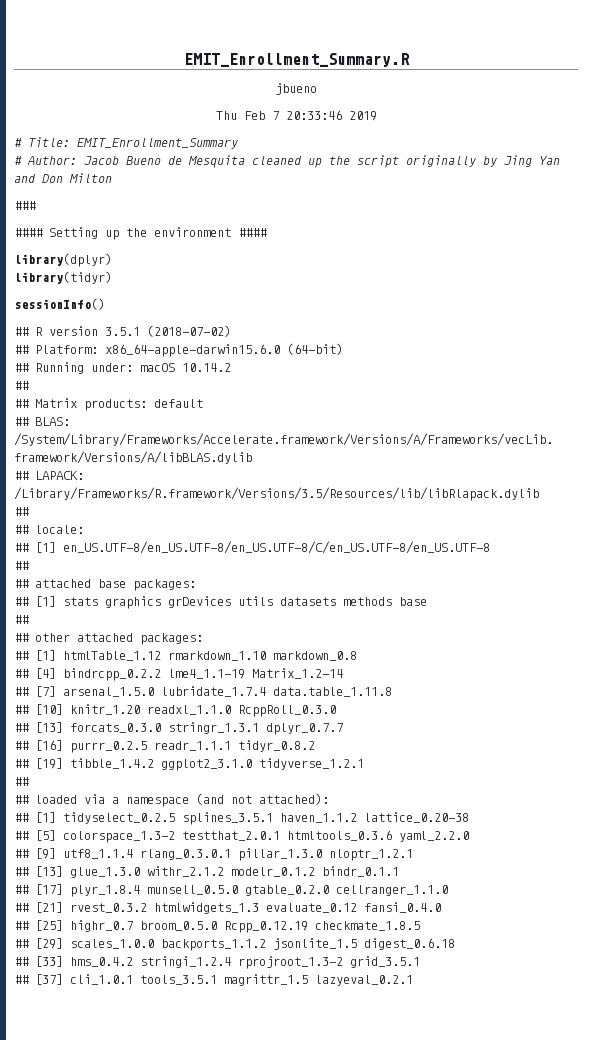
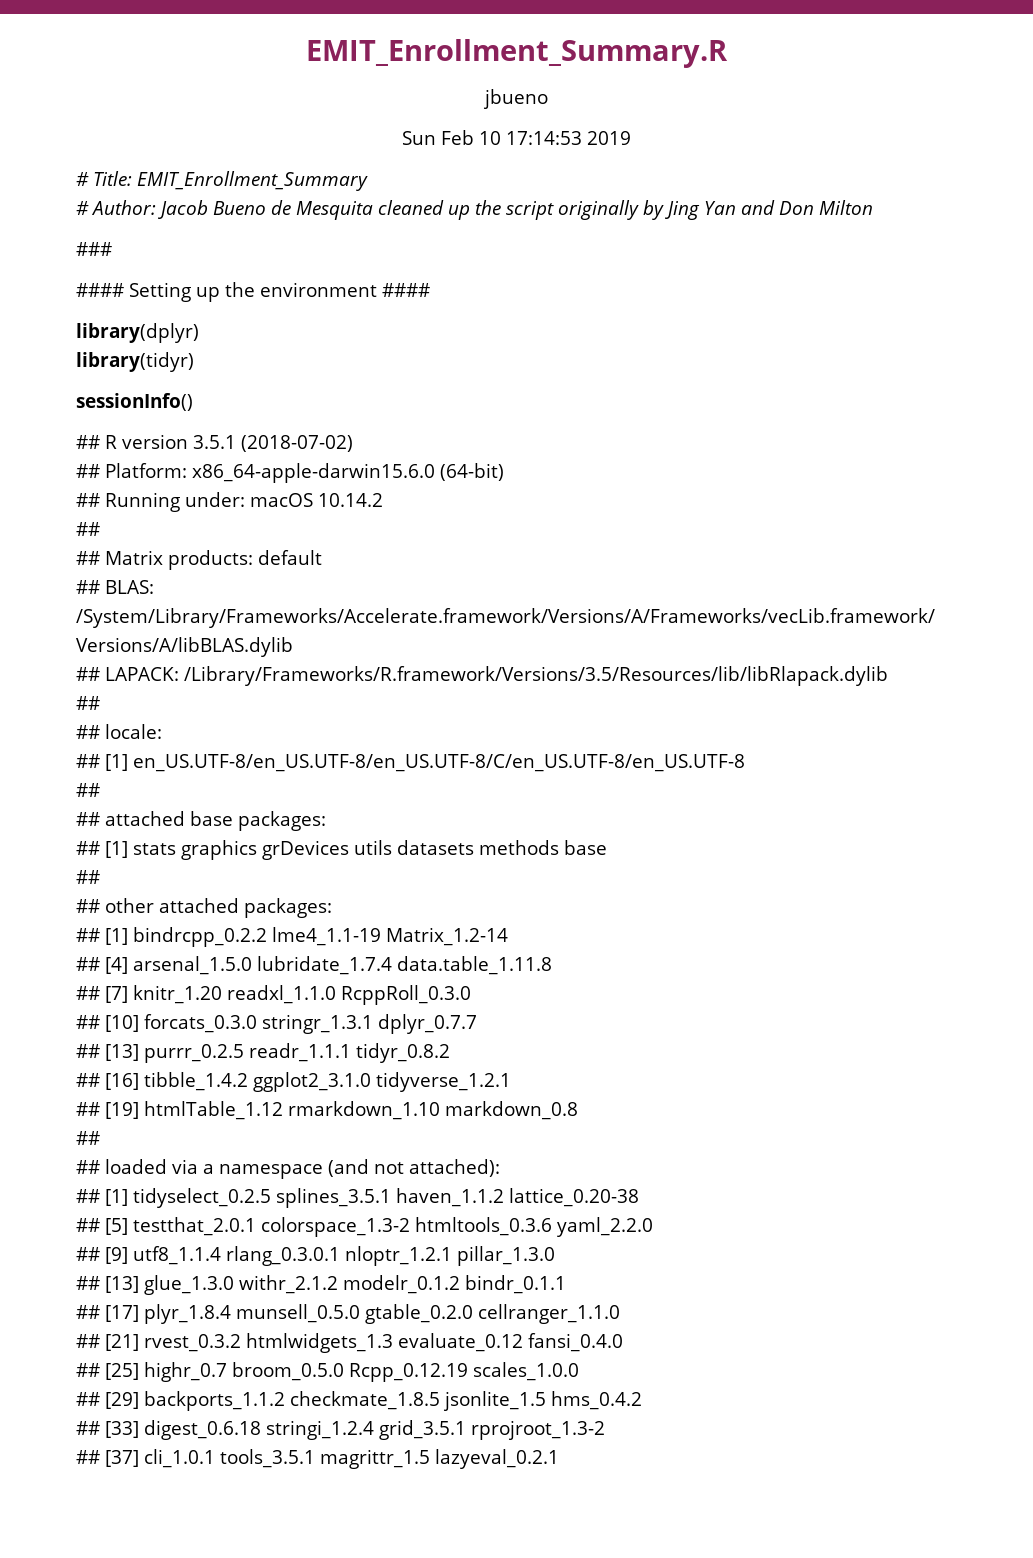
[215,110,342,120] Thu Feb 7 20:33:46 -> [402,130,582,145] Sun Feb 10 17:14:53
[63,651,357,661] [14,668,56,679] htmlTable_1.12 rmarkdown_1.10 markdown_0.8 // ## [4] -> (128, 936) none
[35,686,56,697] [7] -> [105,957,128,974] [4]
[35,704,63,715] [10] -> [105,986,128,1003] [7]
[35,722,63,733] [13] -> [105,1015,139,1032] [10]
[35,740,63,751] [16] -> [105,1044,139,1061] [13]
[35,758,63,769] [19] -> [105,1073,139,1090] [16]
(364, 764) none -> [76,1101,578,1120] // ## [19] htmlTable_1.12 rmarkdown_1.10 markdown_0.8
[63,831,280,843] colorspace_1.3-2 testthat_2.0.1 -> [133,1217,410,1237] testthat_2.0.1 colorspace_1.3-2
(231, 854) none -> [345,1246,452,1266] nloptr_1.2.1
[329,849,413,861] nloptr_1.2.1 -> (555, 1256) none
[315,921,420,931] checkmate_1.8.5 -> [473,1362,579,1381] scales_1.0.0
[70,938,455,951] scales_1.0.0 backports_1.1.2 jsonlite_1.5 digest_0.6.18 -> [144,1391,642,1411] backports_1.1.2 checkmate_1.8.5 jsonlite_1.5 hms_0.4.2
[70,956,231,968] hms_0.4.2 stringi_1.2.4 -> [144,1420,466,1440] digest_0.6.18 stringi_1.2.4 grid_3.5.1
[350,956,420,968] grid_3.5.1 -> (605, 1430) none

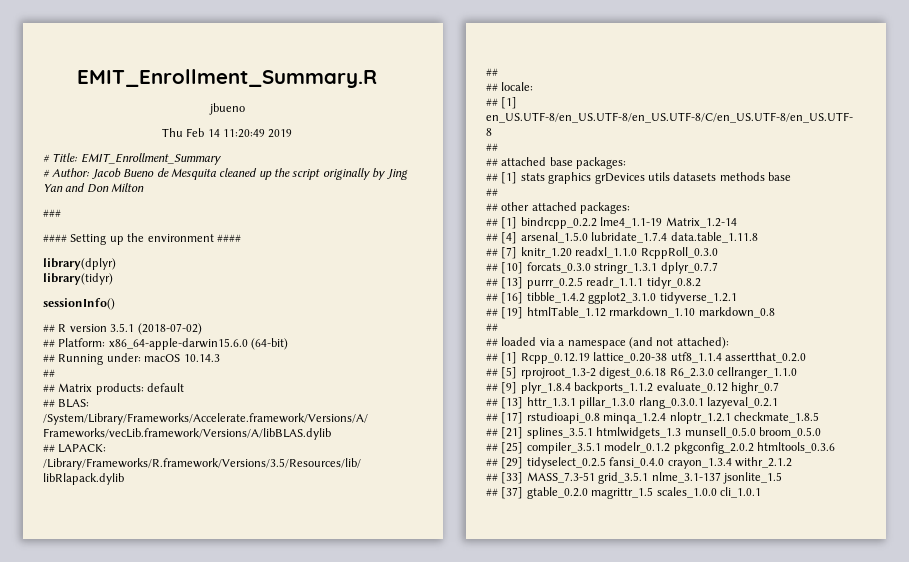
[402,130,582,145] Sun Feb 10 17:14:53 -> [161,128,265,138] Thu Feb 14 11:20:49
[318,493,383,507] 10.14.2 -> [183,354,220,362] 10.14.3
[133,1188,504,1208] tidyselect_0.2.5 splines_3.5.1 haven_1.1.2 -> [520,353,590,364] Rcpp_0.12.19
(639, 1197) none -> [670,352,806,363] utf8_1.1.4 assertthat_0.2.0
[133,1217,653,1237] [76,1246,555,1266] [76,1275,566,1295] [76,1304,620,1324] [76,1333,623,1353] [76,1362,579,1382] [76,1391,642,1411] [76,1420,605,1440] [76,1449,559,1469] testthat_2.0.1 colorspace_1.3-2 htmltools_0.3.6 yaml_2.2.0 // ## [9] utf8_1.1.4 rlang_0.3.0.1 nloptr_1.2.1 pillar_1.3.0 // ## [13] glue_1.3.0 withr_2.1.2 modelr_0.1.2 bindr_0.1.1 // ## [17] plyr_1.8.4 munsell_0.5.0 gtable_0.2.0 cellranger_1.1.0 // ## [21] rvest_0.3.2 htmlwidgets_1.3 evaluate_0.12 fansi_0.4.0 // ## [25] highr_0.7 broom_0.5.0 Rcpp_0.12.19 scales_1.0.0 // ## [29] backports_1.1.2 checkmate_1.8.5 jsonlite_1.5 hms_0.4.2 // ## [33] digest_0.6.18 stringi_1.2.4 grid_3.5.1 rprojroot_1.3-2 // ## [37] cli_1.0.1 tools_3.5.1 magrittr_1.5 lazyeval_0.2.1 -> [520,367,797,379] [486,382,779,394] [486,397,778,409] [486,412,819,424] [486,427,821,439] [486,442,835,454] [486,457,792,469] [486,472,782,484] [486,487,761,499] rprojroot_1.3-2 digest_0.6.18 R6_2.3.0 cellranger_1.1.0 // ## [9] plyr_1.8.4 backports_1.1.2 evaluate_0.12 highr_0.7 // ## [13] httr_1.3.1 pillar_1.3.0 rlang_0.3.0.1 lazyeval_0.2.1 // ## [17] rstudioapi_0.8 minqa_1.2.4 nloptr_1.2.1 checkmate_1.8.5 // ## [21] splines_3.5.1 htmlwidgets_1.3 munsell_0.5.0 broom_0.5.0 // ## [25] compiler_3.5.1 modelr_0.1.2 pkgconfig_2.0.2 htmltools_0.3.6 // ## [29] tidyselect_0.2.5 fansi_0.4.0 crayon_1.3.4 withr_2.1.2 // ## [33] MASS_7.3-51 grid_3.5.1 nlme_3.1-137 jsonlite_1.5 // ## [37] gtable_0.2.0 magrittr_1.5 scales_1.0.0 cli_1.0.1

